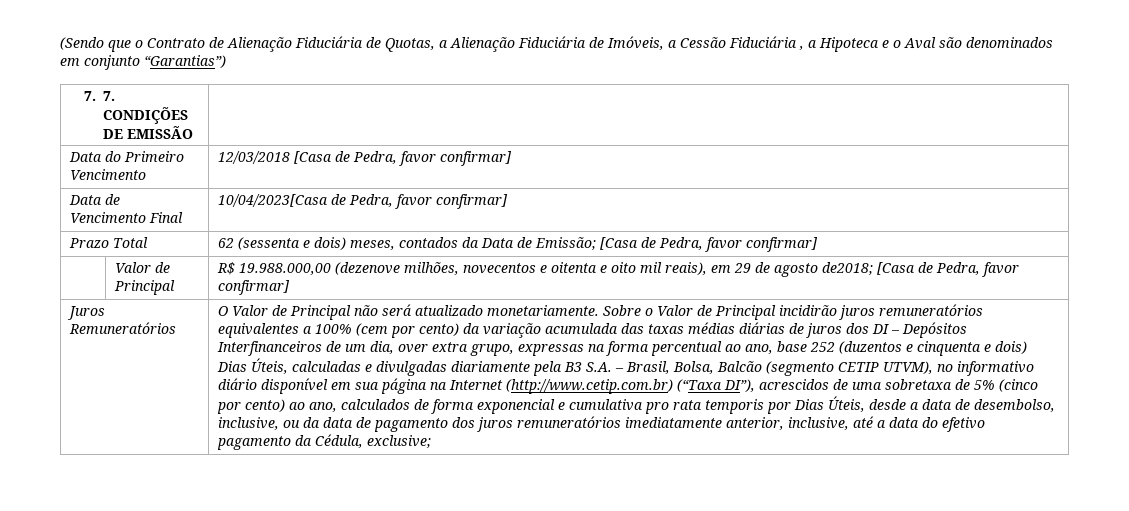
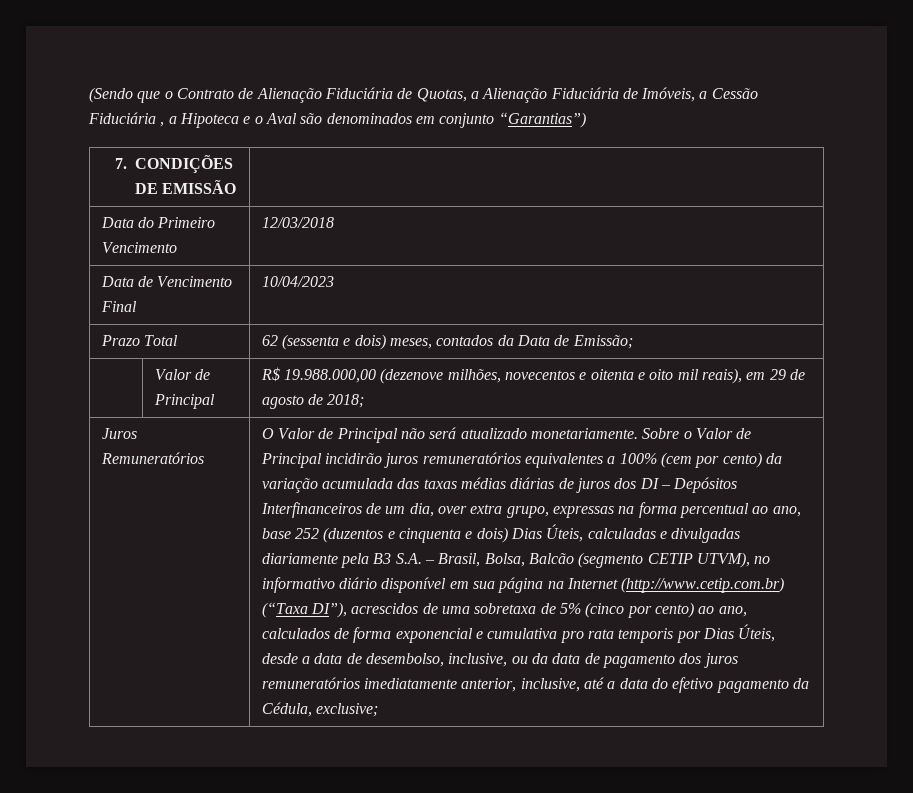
[102,91,115,101] 7. -> (127, 163) none
[294,151,513,166] [Casa de Pedra, favor confirmar] -> (334, 222) none
[218,194,509,209] 10/04/2023[Casa de Pedra, favor confirmar] -> [261,276,334,287] 10/04/2023
[600,237,819,252] [Casa de Pedra, favor confirmar] -> (633, 342) none
[822,262,1020,277] [218,280,291,295] de2018; [Casa de Pedra, favor confirmar] -> [308,394,365,408] de 2018;

